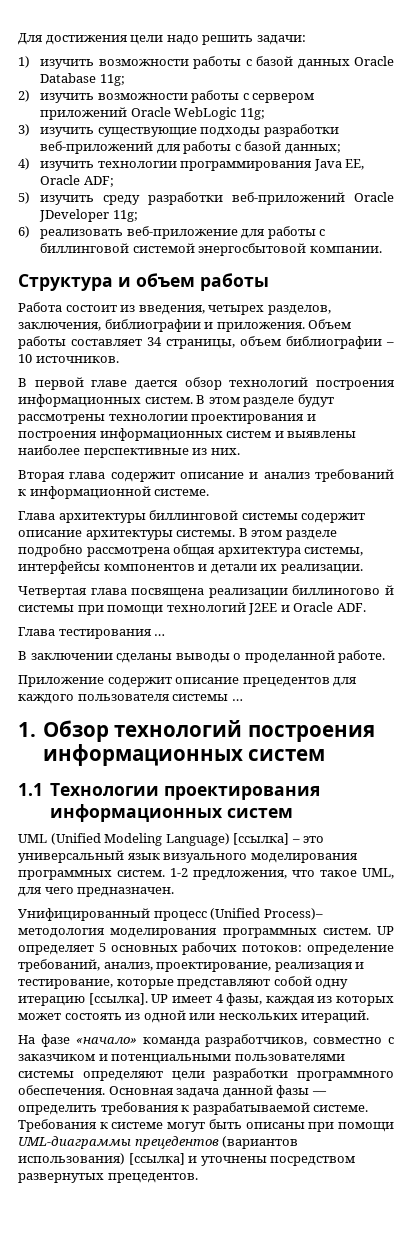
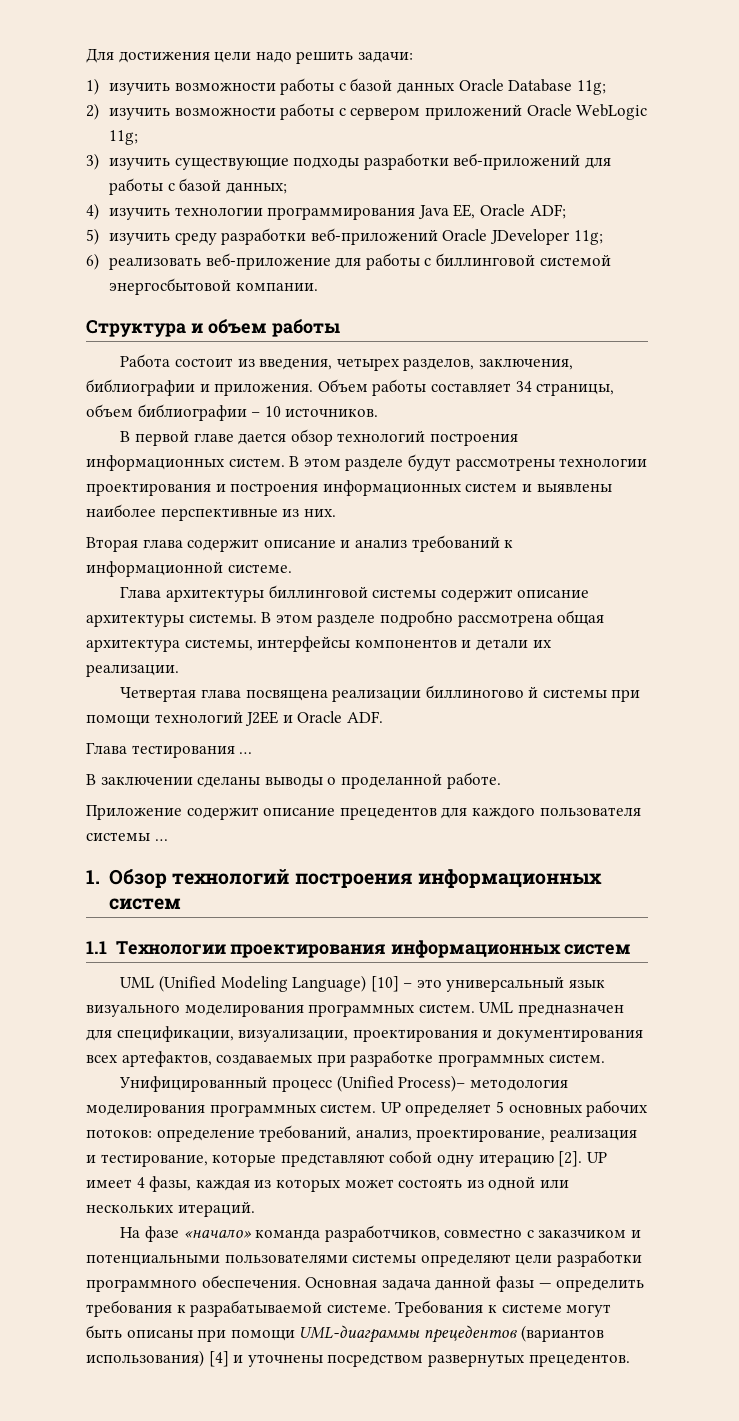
[233,833,290,845] [ссылка] -> [370,976,399,992] [10]
[170,868,394,880] [18,887,175,897] 1-2 предложения, что такое UML, для чего предназначен. -> [479,1002,624,1017] [86,1026,643,1042] [86,1050,605,1067] UML предназначен для спецификации, визуализации, проектирования и документирования всех артефактов, создаваемых при разработке программных систем.
[88,993,148,1005] [ссылка]. -> [558,1151,583,1167] [2].
[128,1153,185,1165] [ссылка] -> [208,1351,229,1367] [4]

